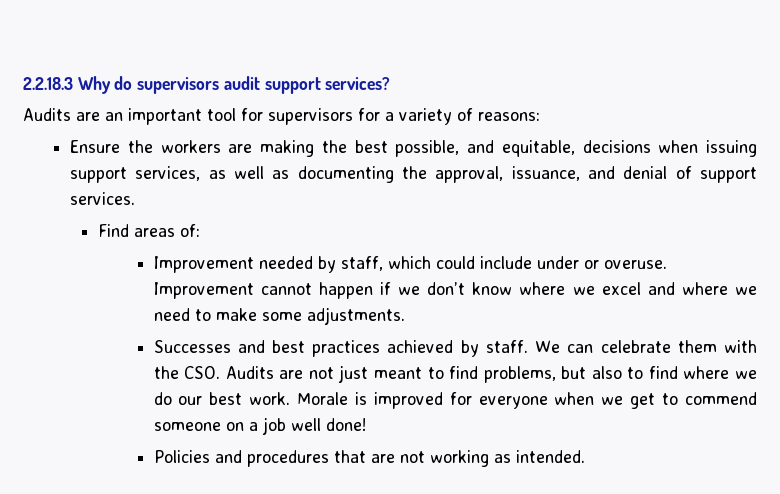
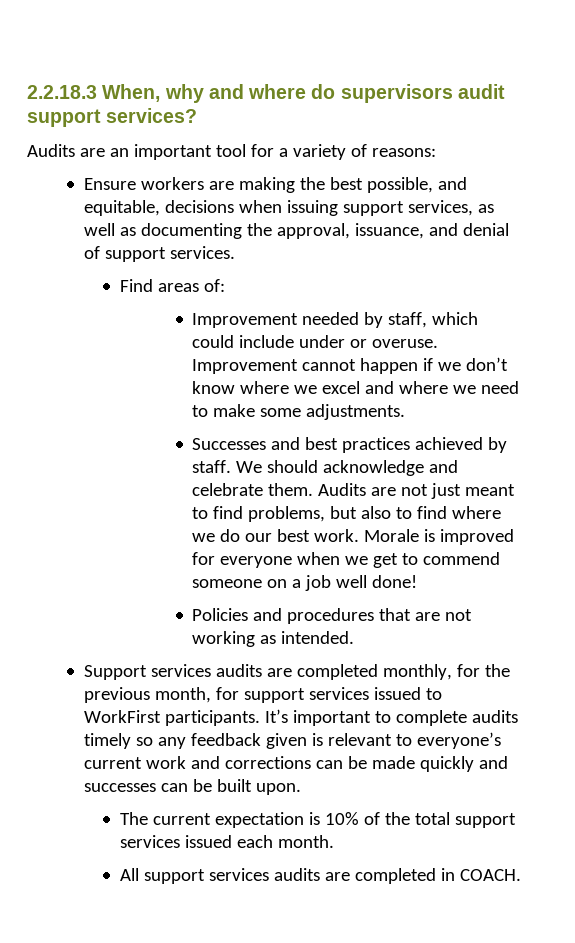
[77,76,111,94] Why -> [102,84,307,103] When, why and where
[268,108,380,125] supervisors for -> (274, 150) none
[127,140,153,153] the -> (136, 184) none
[567,340,757,353] [153,366,221,379] can celebrate them with the CSO. -> [267,460,459,476] [192,483,314,496] should acknowledge and celebrate them.
(585, 456) none -> [83,664,510,680] [83,687,442,703] [83,709,518,726] [83,732,501,749] [83,756,508,772] [83,779,301,795] [119,812,516,828] [119,835,334,848] [119,868,521,884] // Support services audits are completed monthly, for the previous month, for support services issued to WorkFirst participants. It’s important to complete audits timely so any feedback given is relevant to everyone’s current work and corrections can be made quickly and successes can be built upon. // The current expectation is 10% of the total support services issued each month. // All support services audits are completed in COACH.

